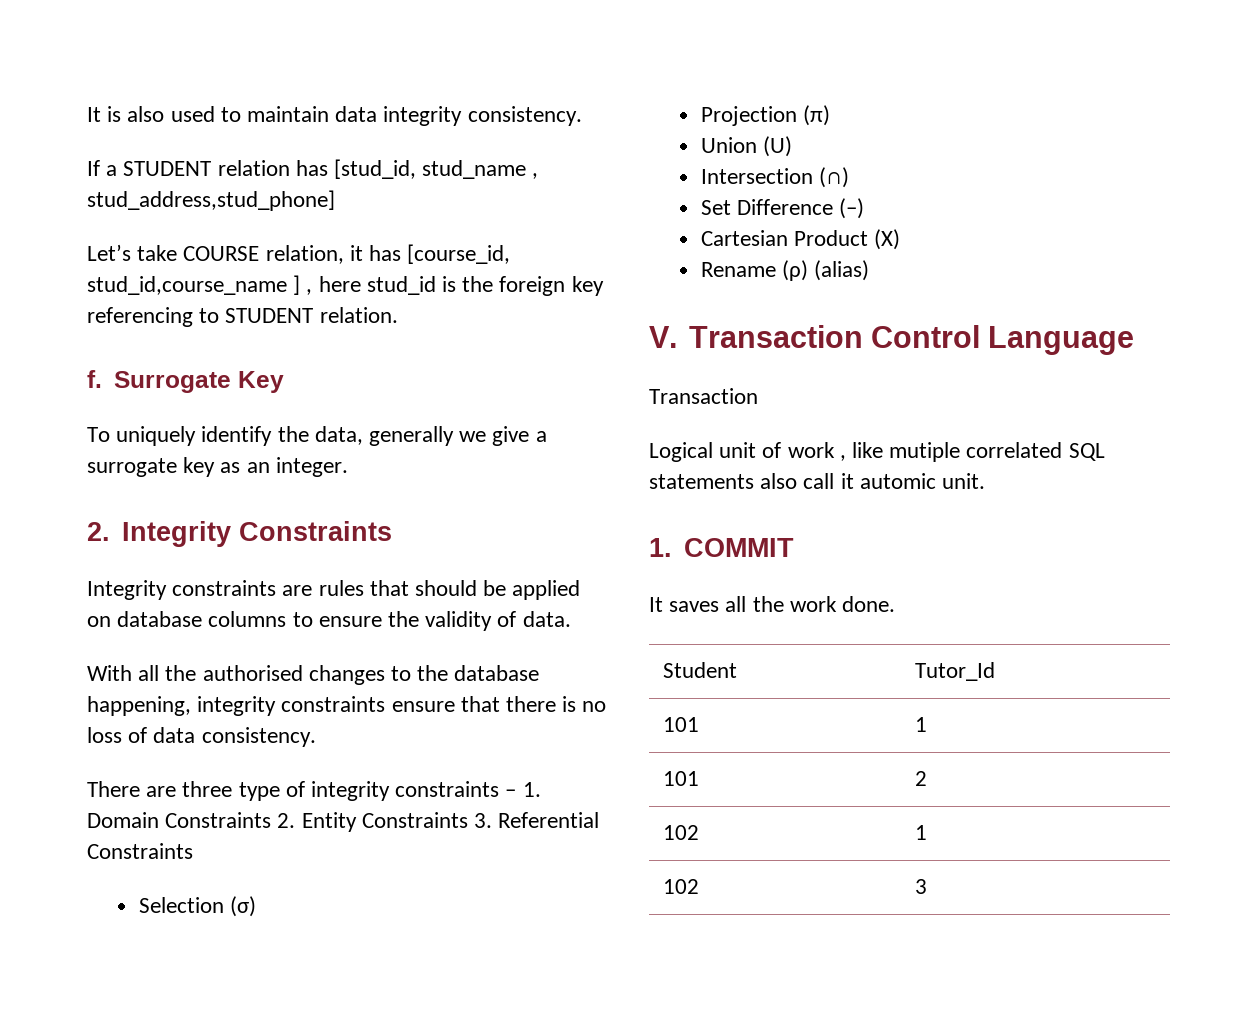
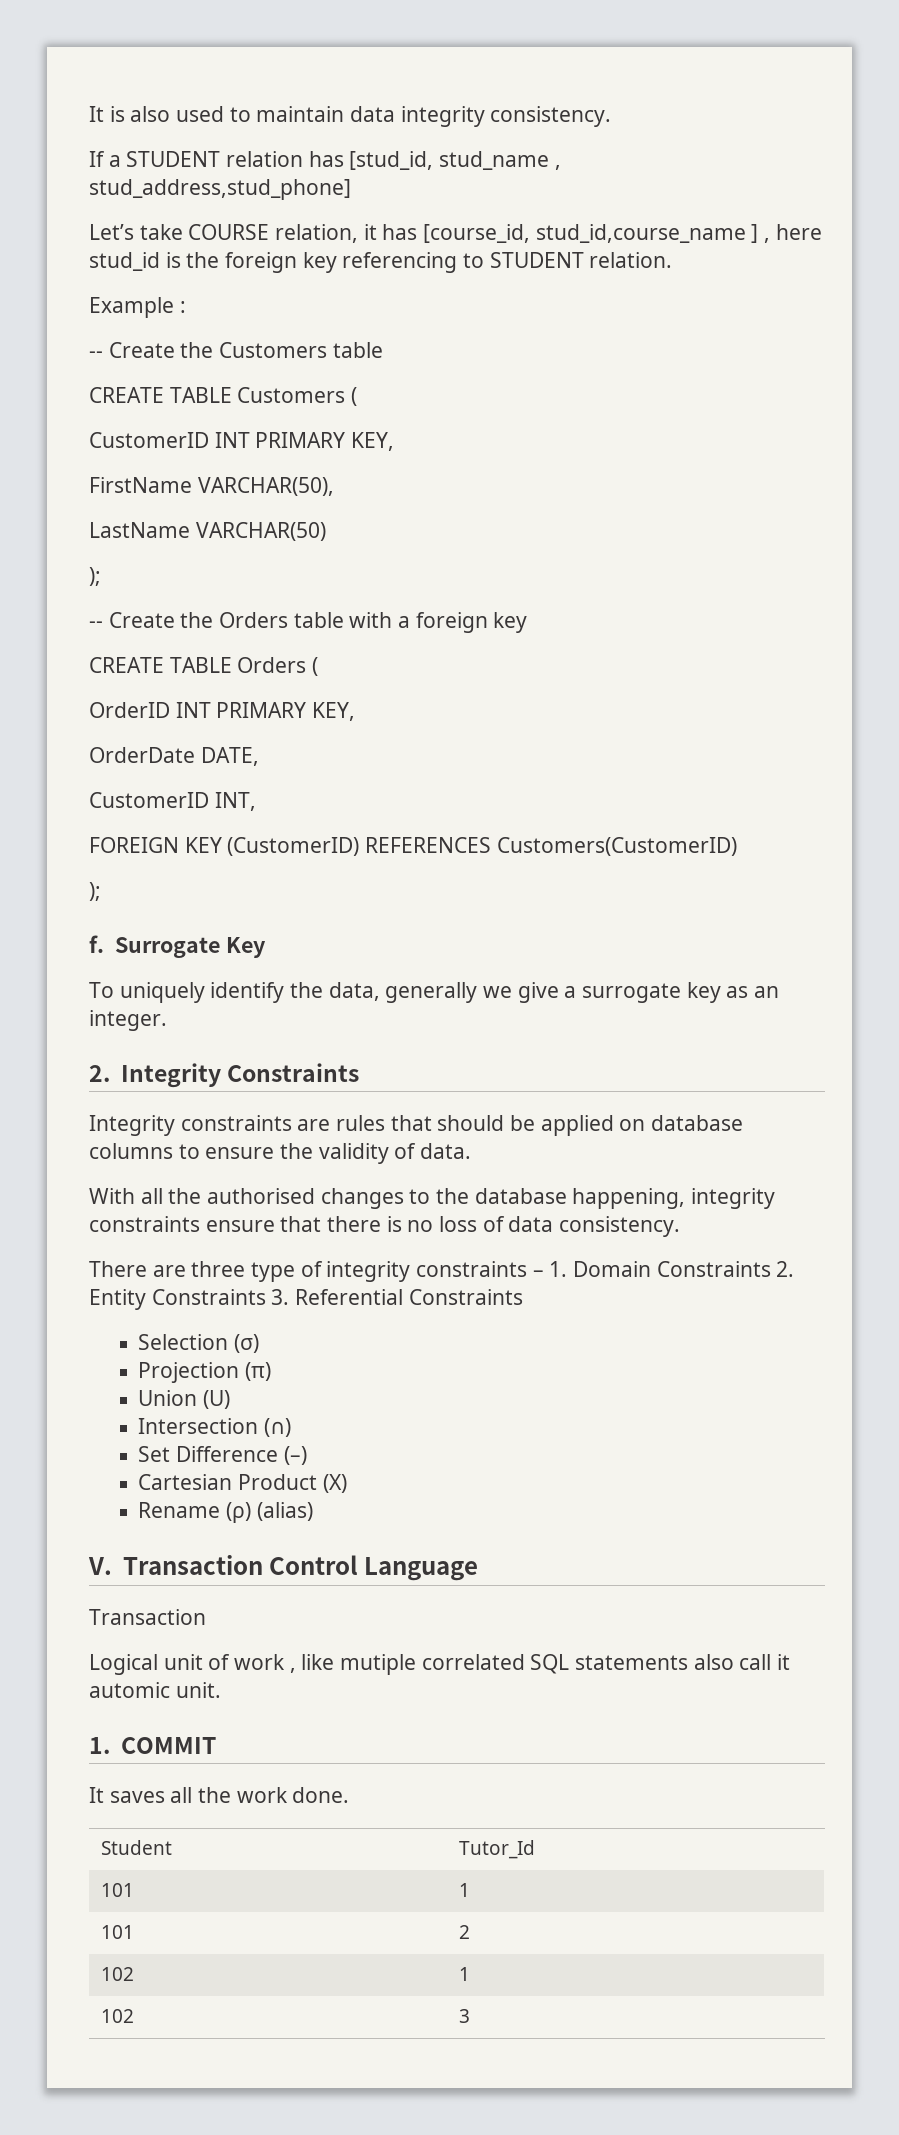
(398, 315) none -> [89,297,186,318] [89,342,383,358] [89,387,358,406] [89,432,395,451] [89,477,334,496] [89,522,326,541] [89,567,101,586] [89,612,528,633] [89,657,319,676] [89,702,356,721] [89,747,259,766] [89,792,256,811] [89,837,737,856] [89,882,101,901] // Example : // -- Create the Customers table // CREATE TABLE Customers ( // CustomerID INT PRIMARY KEY, // FirstName VARCHAR(50), // LastName VARCHAR(50) // ); // -- Create the Orders table with a foreign key // CREATE TABLE Orders ( // OrderID INT PRIMARY KEY, // OrderDate DATE, // CustomerID INT, // FOREIGN KEY (CustomerID) REFERENCES Customers(CustomerID) // );

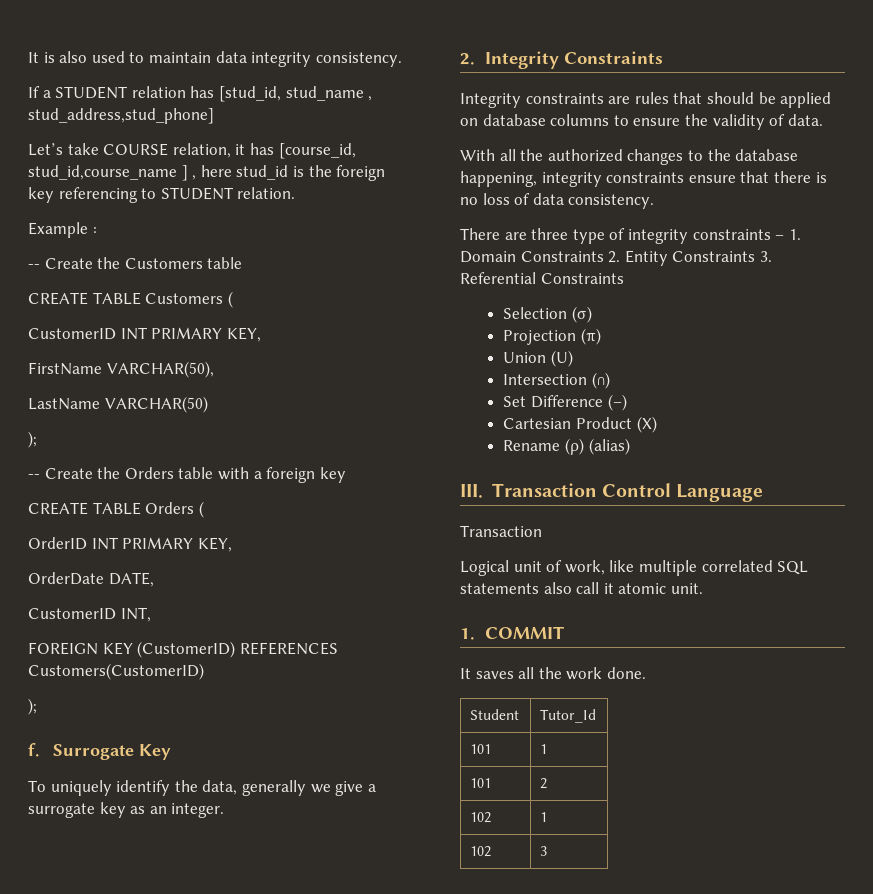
[207,1188,316,1204] authorised -> [547,149,623,162] authorized
[88,1557,112,1575] V. -> [460,484,483,498] III.
[234,1654,417,1675] work , like mutiple -> [564,560,697,576] work, like multiple
[89,1682,170,1698] automic -> [618,583,667,594] atomic

